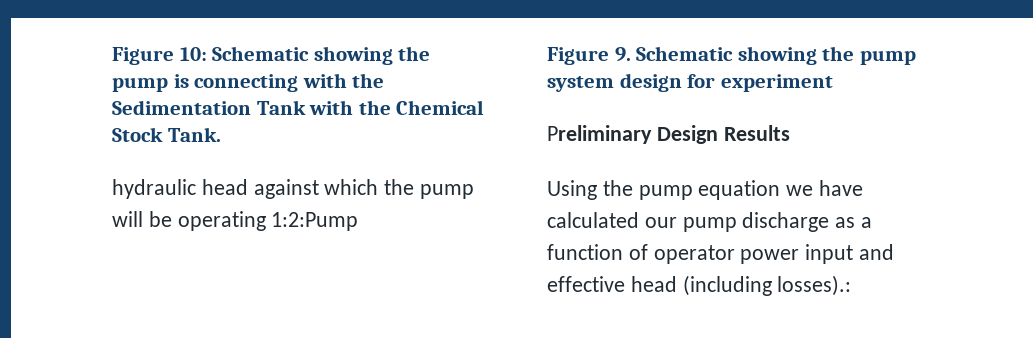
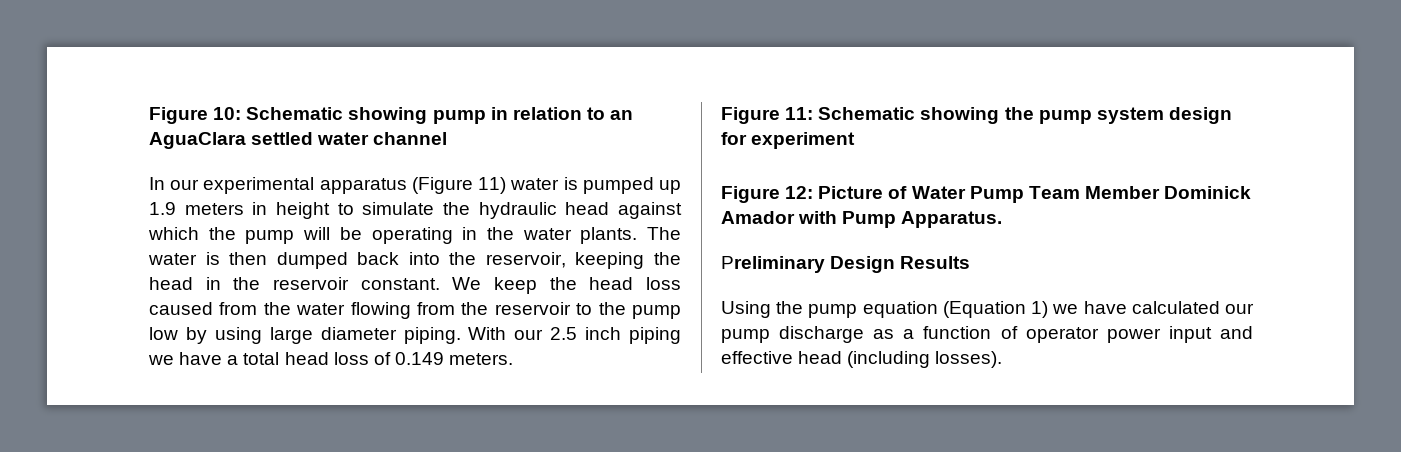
[398,46,431,61] [112,73,385,92] [112,100,485,115] [112,127,221,142] the pump is connecting with the Sedimentation Tank with the Chemical Stock Tank. // -> [432,107,634,124] [149,132,448,149] [149,177,681,194] [149,202,470,219] pump in relation to an AguaClara settled water channel // In our experimental apparatus (Figure 11) water is pumped up 1.9 meters in height to simulate the
[271,212,359,231] [547,47,631,65] 1:2:Pump // Figure 9. -> [462,227,681,244] [148,252,681,269] [149,277,681,294] [149,302,681,319] [149,327,681,344] [148,352,514,365] [721,107,814,124] in the water plants. The water is then dumped back into the reservoir, keeping the head in the reservoir constant. We keep the head loss caused from the water flowing from the reservoir to the pump low by using large diameter piping. With our 2.5 inch piping we have a total head loss of 0.149 meters. // Figure 11:
(833, 83) none -> [721,186,1252,203] [721,211,1003,228] // Figure 12: Picture of Water Pump Team Member Dominick Amador with Pump Apparatus.
(781, 190) none -> [942,301,1049,318] (Equation 1)
[777,275,852,296] losses).: -> [935,351,1003,368] losses).

